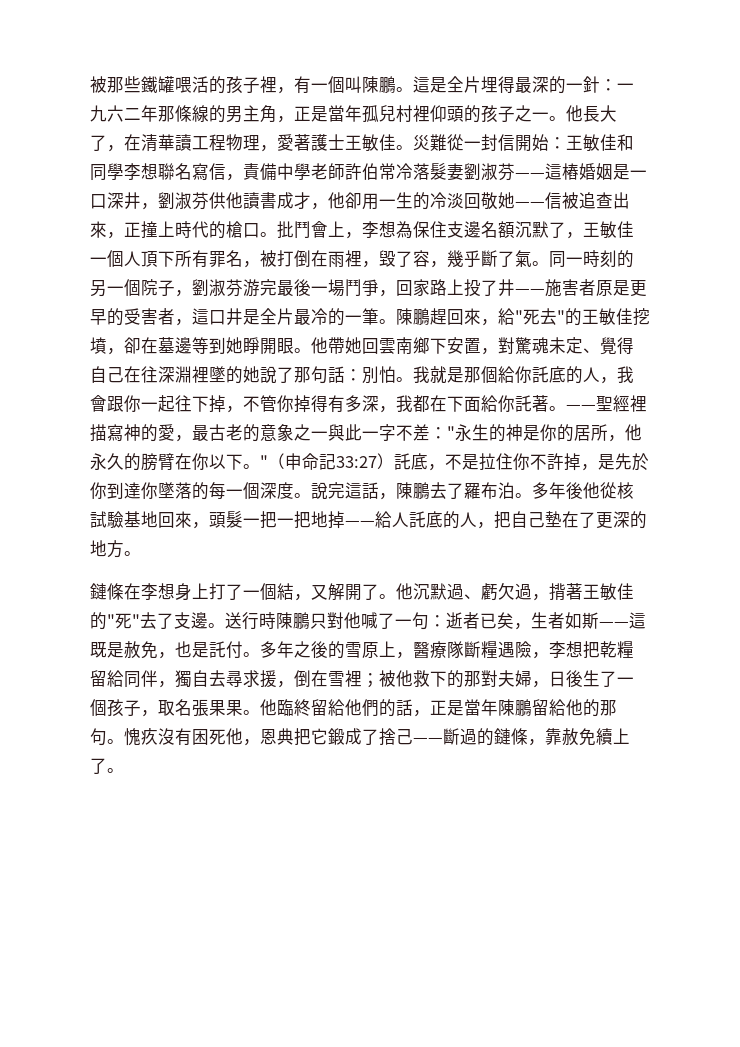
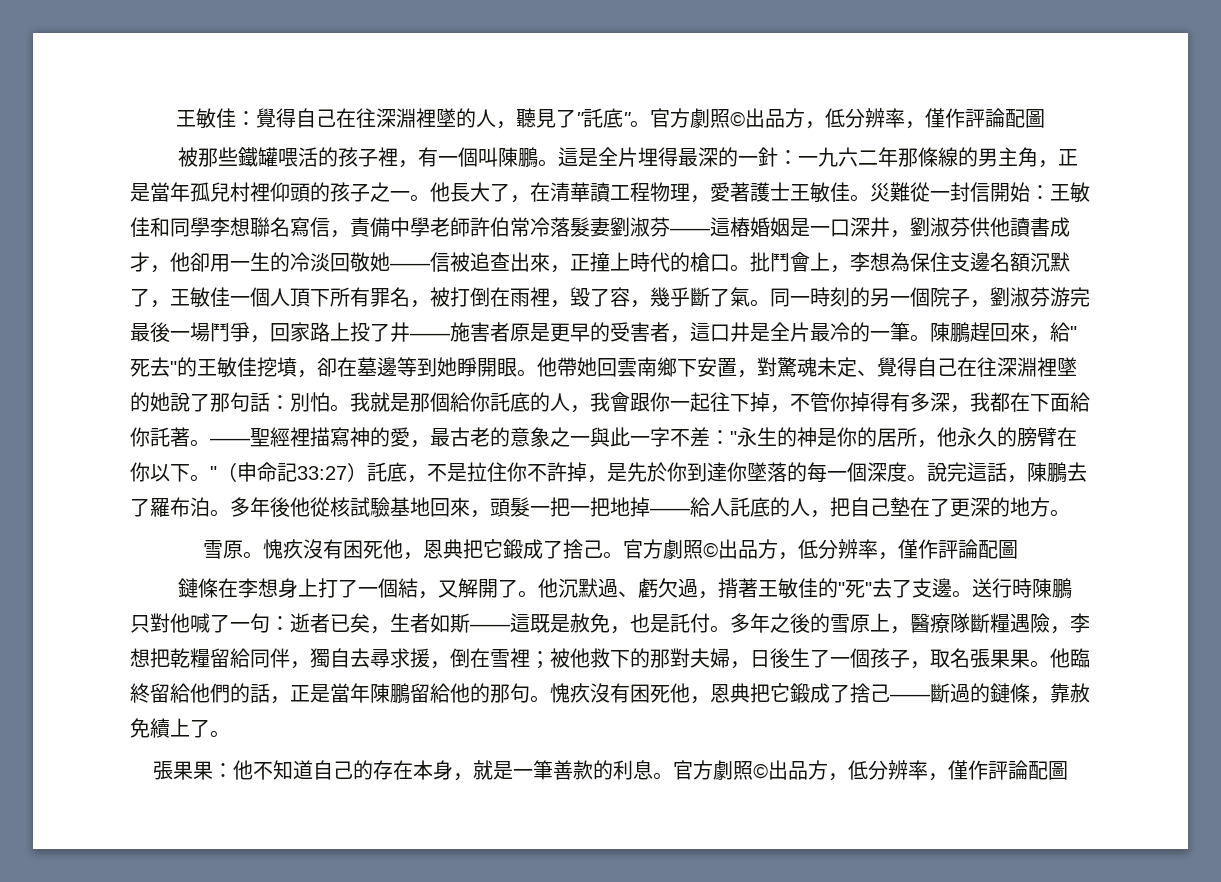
(90, 84) none -> [176,108,1045,129] 王敏佳：覺得自己在往深淵裡墜的人，聽見了"託底"。官方劇照©出品方，低分辨率，僅作評論配圖 //
(141, 553) none -> [203,539,1018,560] // 雪原。愧疚沒有困死他，恩典把它鍛成了捨己。官方劇照©出品方，低分辨率，僅作評論配圖
(124, 770) none -> [153,760,1068,781] // 張果果：他不知道自己的存在本身，就是一筆善款的利息。官方劇照©出品方，低分辨率，僅作評論配圖

